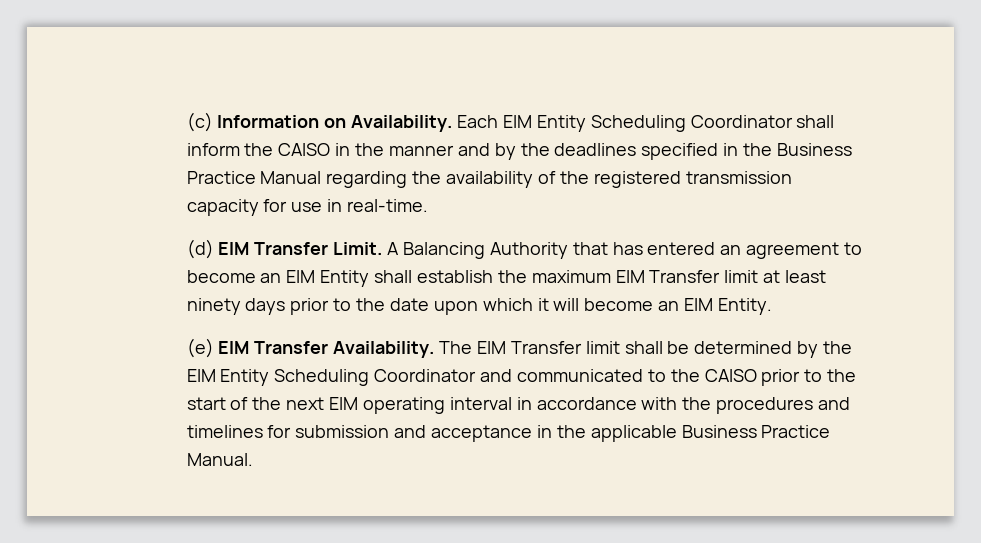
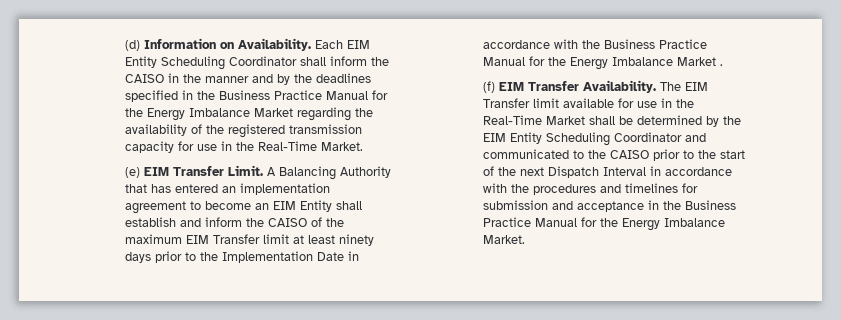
[186,112,213,132] (c) -> [125,40,141,51] (d)
(322, 177) none -> [372,90,389,100] [125,108,294,121] for the Energy Imbalance Market
[347,199,429,212] [186,239,214,259] real-time. // (d) -> [236,141,364,151] [125,167,141,178] the Real-Time Market. // (e)
(742, 250) none -> [240,183,331,195] implementation
(493, 276) none -> [180,217,323,227] and inform the CAISO of
[389,298,772,315] [186,338,214,358] date upon which it will become an EIM Entity. // (e) -> [222,251,360,263] [483,39,708,49] [483,56,724,70] [483,81,496,93] Implementation Date in accordance with the Business Practice Manual for the Energy Imbalance Market . // (f)
(620, 347) none -> [563,98,695,108] [483,115,586,125] available for use in the Real-Time Market
[329,397,512,414] EIM operating interval -> [548,166,647,178] Dispatch Interval
[590,425,831,442] [186,453,253,466] applicable Business Practice Manual. -> [685,200,737,210] [483,217,726,231] [483,235,526,244] Business Practice Manual for the Energy Imbalance Market.

